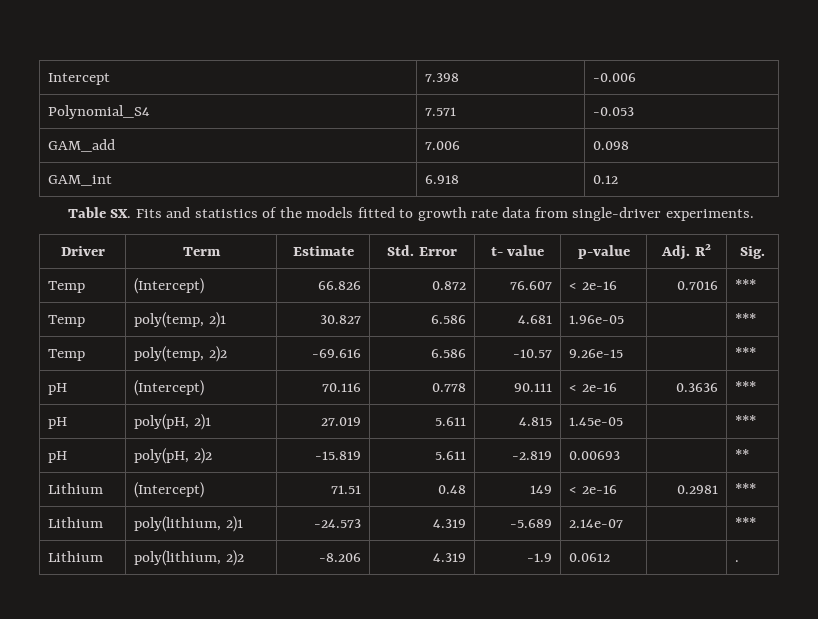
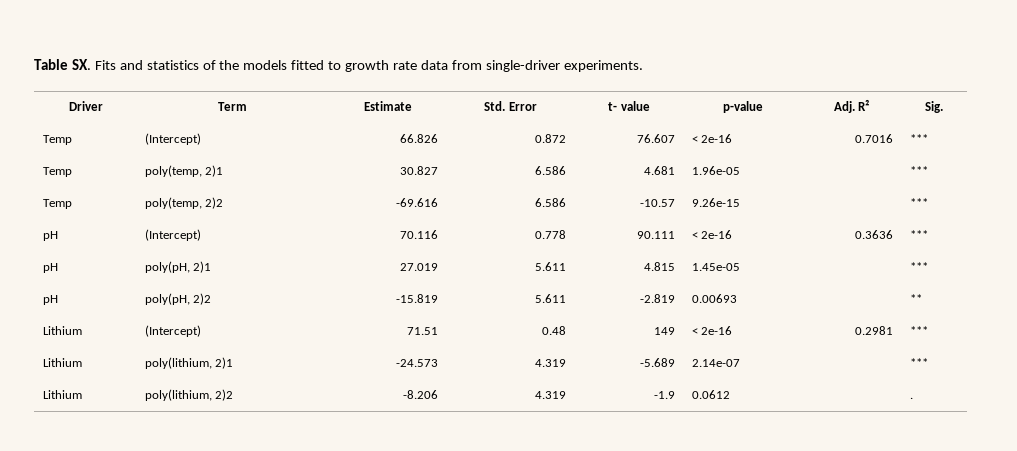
[48,73,111,85] [425,73,460,82] [593,73,637,82] [48,105,151,119] [425,107,457,116] [593,107,635,116] [48,139,116,152] [425,141,461,150] [593,141,630,150] [48,175,113,186] [425,175,460,184] [593,175,619,184] Intercept | 7.398 | -0.006 // Polynomial_S4 | 7.571 | -0.053 // GAM_add | 7.006 | 0.098 // GAM_int | 6.918 | 0.12 // -> (34, 64) none

